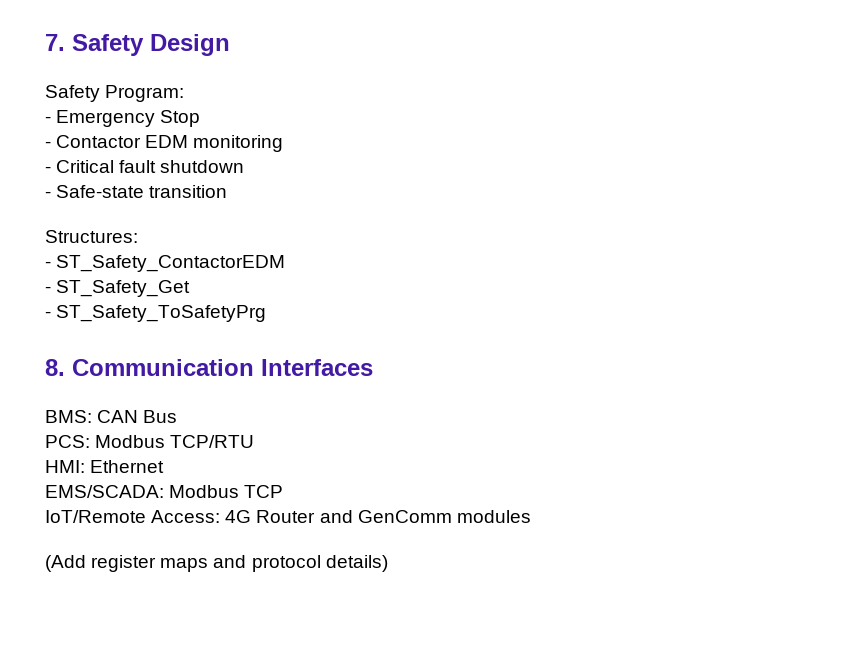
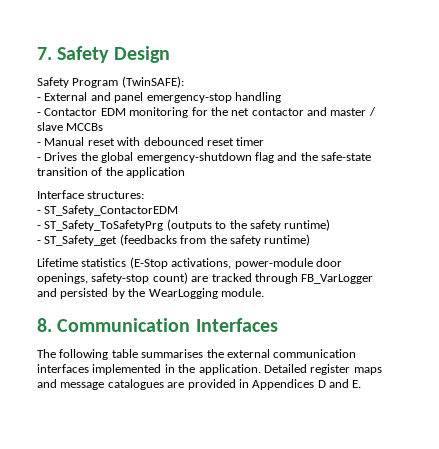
[105,85,185,102] [45,110,201,127] Program: // - Emergency Stop -> [72,76,184,88] [37,92,281,103] Program (TwinSAFE): // - External and panel emergency-stop handling
[45,160,245,173] [45,185,228,198] [45,230,138,243] [45,255,286,272] [45,280,191,297] [45,305,267,322] [45,359,373,376] [45,410,178,423] [45,435,255,448] [45,460,165,473] [45,485,284,498] [45,510,531,523] [45,555,388,572] // - Critical fault shutdown // - Safe-state transition // Structures: // - ST_Safety_ContactorEDM // - ST_Safety_Get // - ST_Safety_ToSafetyPrg // 8. Communication Interfaces // BMS: CAN Bus // PCS: Modbus TCP/RTU // HMI: Ethernet // EMS/SCADA: Modbus TCP // IoT/Remote Access: 4G Router and GenComm modules // (Add register maps and protocol details) -> [191,107,376,116] [37,122,104,131] [37,137,265,146] [37,152,371,163] [37,167,186,178] [37,190,145,199] [37,205,179,216] [37,219,331,231] [37,234,311,246] [37,257,342,269] [37,272,374,284] [37,288,264,299] [37,318,278,332] [37,349,357,360] [37,364,382,375] [37,379,362,390] for the net contactor and master / slave MCCBs // - Manual reset with debounced reset timer // - Drives the global emergency-shutdown flag and the safe-state transition of the application // Interface structures: // - ST_Safety_ContactorEDM // - ST_Safety_ToSafetyPrg (outputs to the safety runtime) // - ST_Safety_get (feedbacks from the safety runtime) // Lifetime statistics (E-Stop activations, power-module door openings, safety-stop count) are tracked through FB_VarLogger and persisted by the WearLogging module. // 8. Communication Interfaces // The following table summarises the external communication interfaces implemented in the application. Detailed register maps and message catalogues are provided in Appendices D and E.

